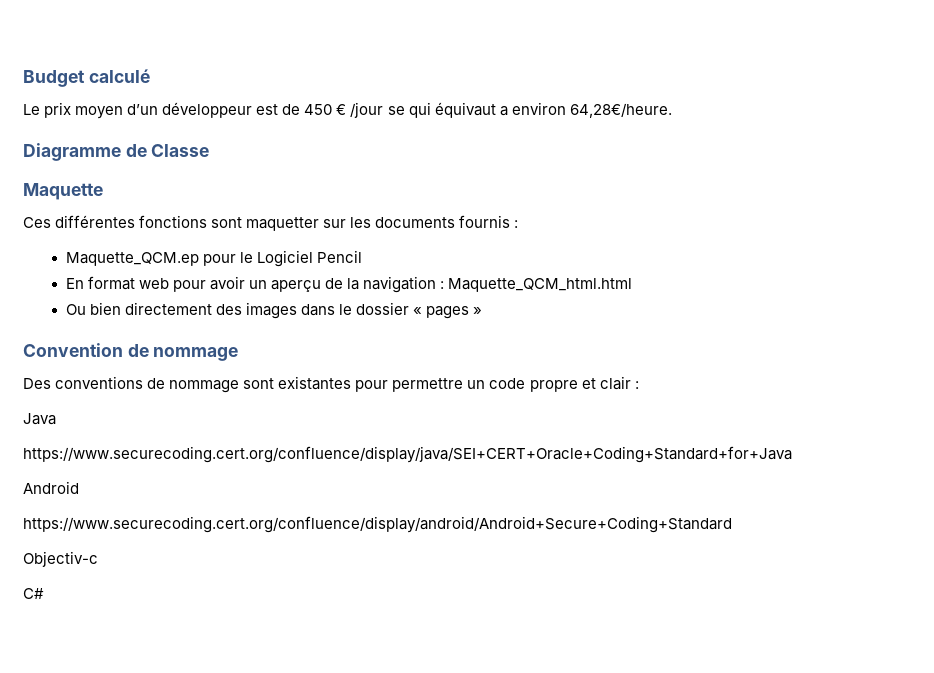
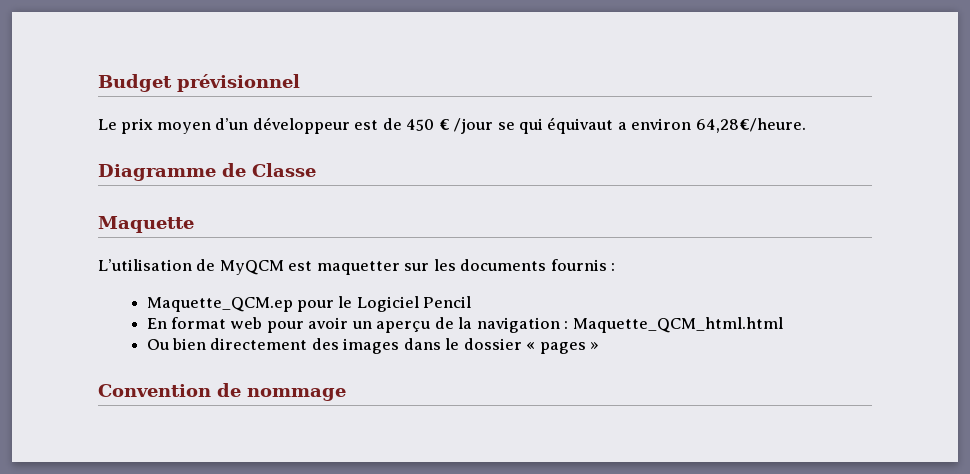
[88,69,150,83] calculé -> [177,74,300,92] prévisionnel
[23,215,243,228] Ces différentes fonctions sont -> [98,259,313,275] L’utilisation de MyQCM est
[23,376,639,393] [23,413,56,425] [23,446,792,463] [23,481,79,494] [23,516,732,533] [23,551,98,567] [23,588,44,599] // Des conventions de nommage sont existantes pour permettre un code propre et clair : // Java // https://www.securecoding.cert.org/confluence/display/java/SEI+CERT+Oracle+Coding+Standard+for+Java // Android // https://www.securecoding.cert.org/confluence/display/android/Android+Secure+Coding+Standard // Objectiv-c // C# -> (346, 394) none

